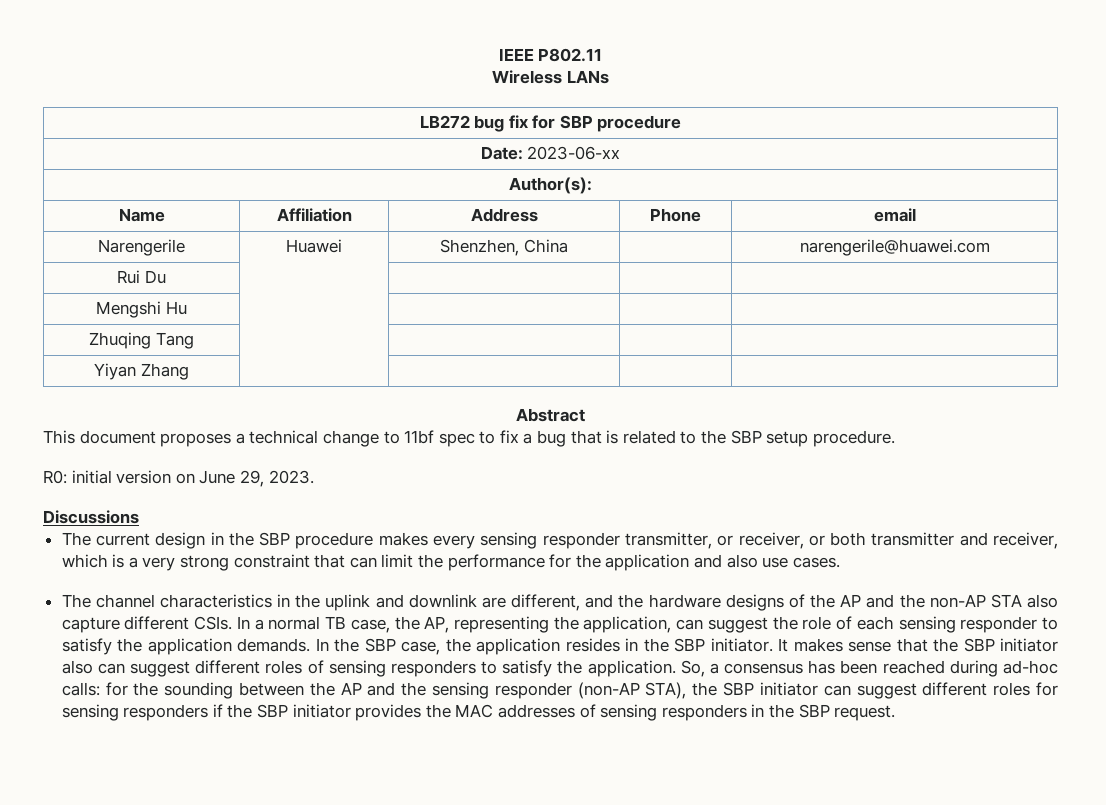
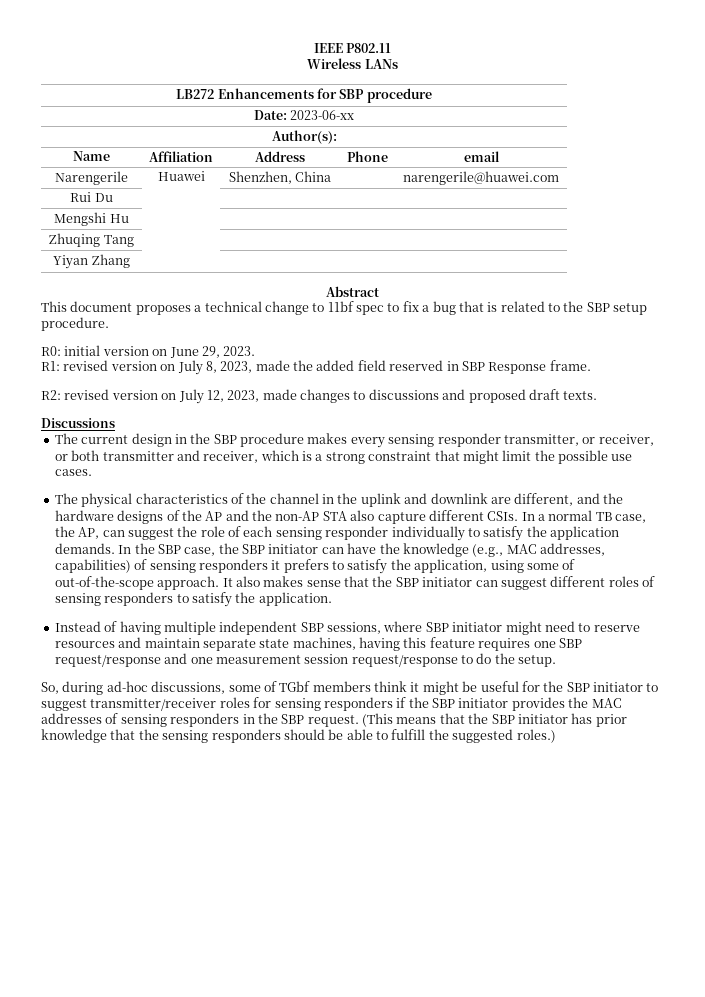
[474,115,528,132] bug fix -> [217,88,314,99] Enhancements
(314, 477) none -> [41,360,591,375] [41,389,598,404] // R1: revised version on July 8, 2023, made the added field reserved in SBP Response frame. // R2: revised version on July 12, 2023, made changes to discussions and proposed draft texts.
[142,557,176,571] very -> (323, 457) none
[349,557,377,568] can -> [462,450,499,464] might
[447,554,840,571] [61,594,273,608] performance for the application and also use cases. // The channel characteristics -> [558,450,633,464] [54,469,92,476] [54,493,319,508] possible use cases. // The physical characteristics of the channel
[453,616,672,633] representing the application, -> (100, 533) none
(1038, 624) none -> [391,526,465,541] individually
[476,638,789,655] application resides in the SBP initiator. It -> [242,543,605,557] [54,559,576,574] [54,576,260,590] SBP initiator can have the knowledge (e.g., MAC addresses, capabilities) of sensing responders it prefers to satisfy the application, using some of out-of-the-scope approach. It also
[61,660,93,674] also -> (473, 582) none
[680,660,1058,677] [61,682,988,699] So, a consensus has been reached during ad-hoc calls: for the sounding between the AP and the sensing responder (non-AP STA), the SBP initiator can suggest different -> [54,621,640,635] [54,637,582,651] [54,653,557,667] [41,681,659,695] [41,698,217,711] // Instead of having multiple independent SBP sessions, where SBP initiator might need to reserve resources and maintain separate state machines, having this feature requires one SBP request/response and one measurement session request/response to do the setup. // So, during ad-hoc discussions, some of TGbf members think it might be useful for the SBP initiator to suggest transmitter/receiver
(896, 713) none -> [362,713,627,727] [41,729,556,743] (This means that the SBP initiator has prior knowledge that the sensing responders should be able to fulfill the suggested roles.)

